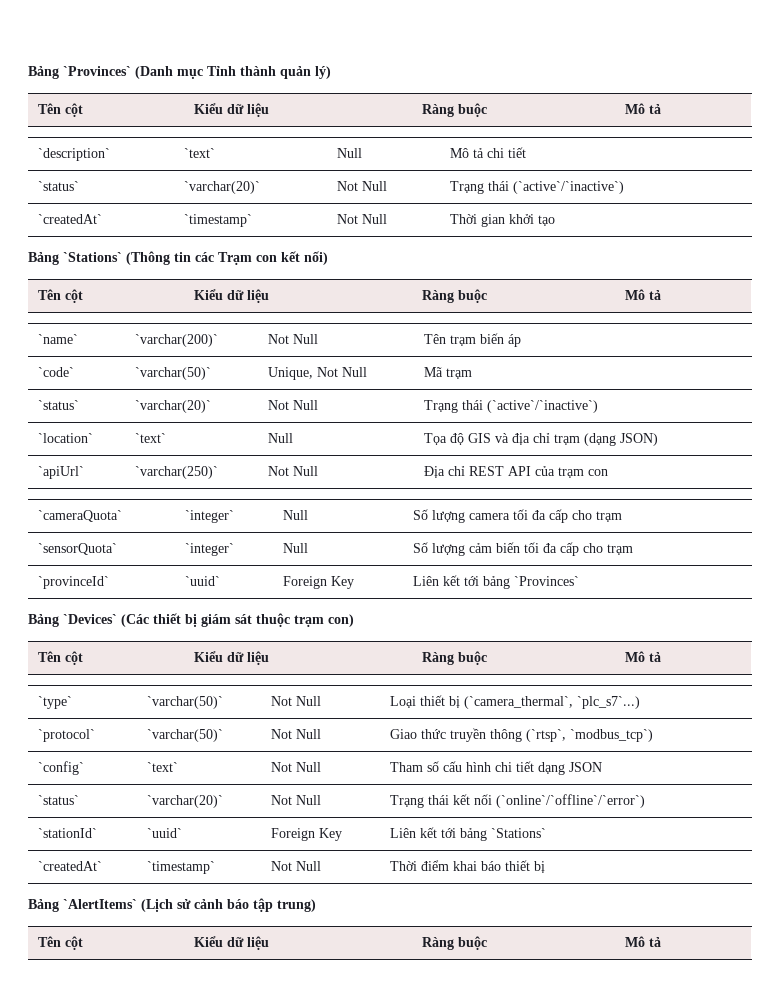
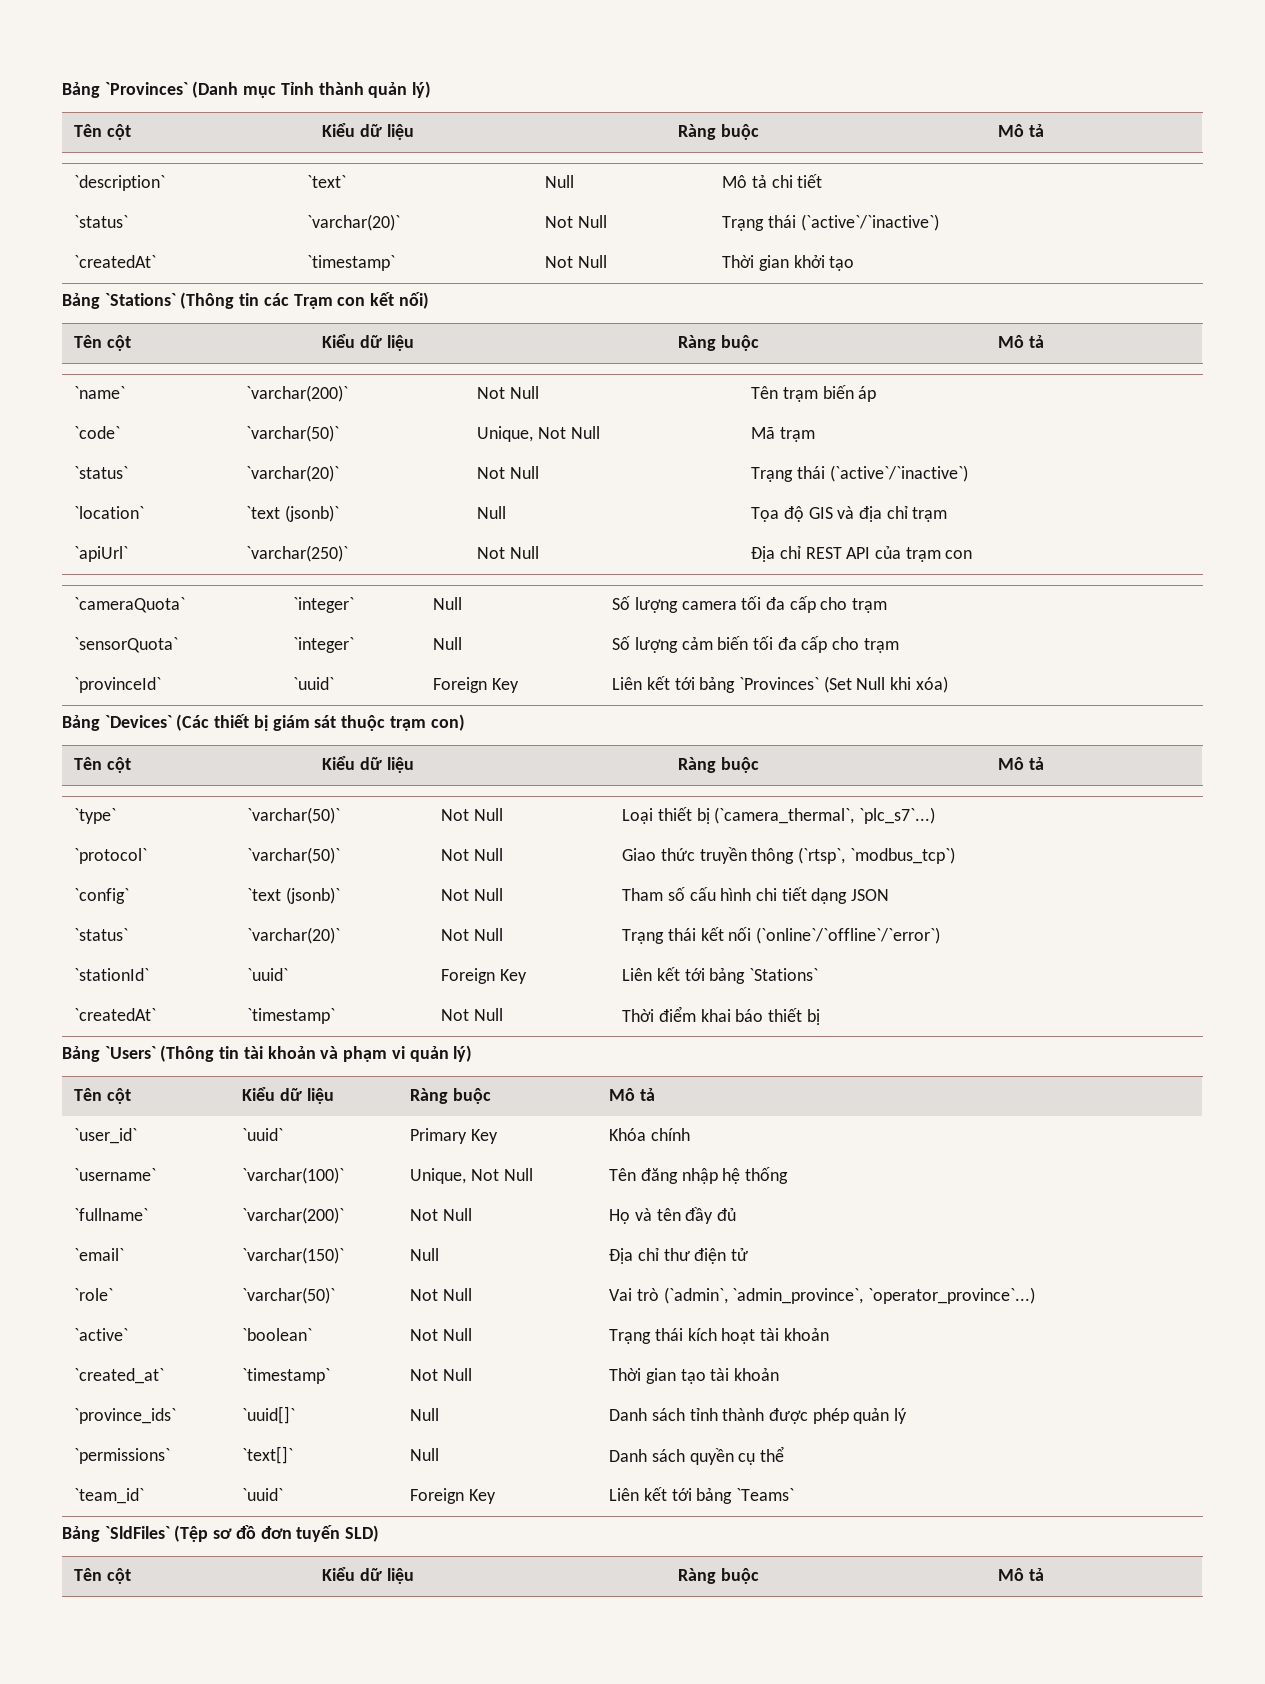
[134,433,166,443] `text` -> [246,505,339,522] `text (jsonb)`
[583,433,658,446] (dạng JSON) -> (948, 514) none
(579, 581) none -> [823,676,948,693] (Set Null khi xóa)
[146,762,178,772] `text` -> [247,887,340,904] `text (jsonb)`
[63,898,316,912] [37,936,83,950] [193,936,269,950] [421,936,487,950] [624,936,661,947] `AlertItems` (Lịch sử cảnh báo tập trung) // Tên cột | Kiểu dữ liệu | Ràng buộc | Mô tả -> [104,1045,473,1062] [74,1088,131,1104] [242,1087,334,1104] [410,1088,491,1104] [609,1088,655,1101] [74,1128,138,1144] [242,1128,284,1141] [410,1128,498,1144] [609,1128,690,1141] [74,1168,157,1181] [242,1167,345,1184] [410,1168,533,1184] [609,1167,788,1184] [74,1208,149,1221] [242,1207,345,1224] [410,1208,472,1221] [609,1207,736,1224] [74,1248,125,1261] [242,1247,345,1264] [410,1248,440,1261] [609,1248,748,1264] [74,1288,114,1301] [242,1287,336,1304] [410,1288,472,1301] [609,1287,1035,1304] [74,1328,129,1341] [242,1328,313,1341] [410,1328,472,1341] [609,1328,829,1344] [74,1368,165,1384] [242,1368,331,1384] [410,1368,472,1381] [609,1368,779,1384] [74,1408,177,1424] [242,1406,296,1424] [410,1408,440,1421] [609,1408,908,1424] [74,1448,171,1464] [242,1446,294,1464] [410,1448,440,1461] [609,1446,784,1465] [74,1488,145,1504] [242,1488,284,1501] [410,1488,496,1504] [609,1487,794,1504] [62,1525,380,1542] [74,1568,131,1584] [322,1567,414,1584] [678,1568,759,1584] [998,1568,1044,1581] `Users` (Thông tin tài khoản và phạm vi quản lý) // Tên cột | Kiểu dữ liệu | Ràng buộc | Mô tả // `user_id` | `uuid` | Primary Key | Khóa chính // `username` | `varchar(100)` | Unique, Not Null | Tên đăng nhập hệ thống // `fullname` | `varchar(200)` | Not Null | Họ và tên đầy đủ // `email` | `varchar(150)` | Null | Địa chỉ thư điện tử // `role` | `varchar(50)` | Not Null | Vai trò (`admin`, `admin_province`, `operator_province`...) // `active` | `boolean` | Not Null | Trạng thái kích hoạt tài khoản // `created_at` | `timestamp` | Not Null | Thời gian tạo tài khoản // `province_ids` | `uuid[]` | Null | Danh sách tỉnh thành được phép quản lý // `permissions` | `text[]` | Null | Danh sách quyền cụ thể // `team_id` | `uuid` | Foreign Key | Liên kết tới bảng `Teams` // Bảng `SldFiles` (Tệp sơ đồ đơn tuyến SLD) // Tên cột | Kiểu dữ liệu | Ràng buộc | Mô tả

